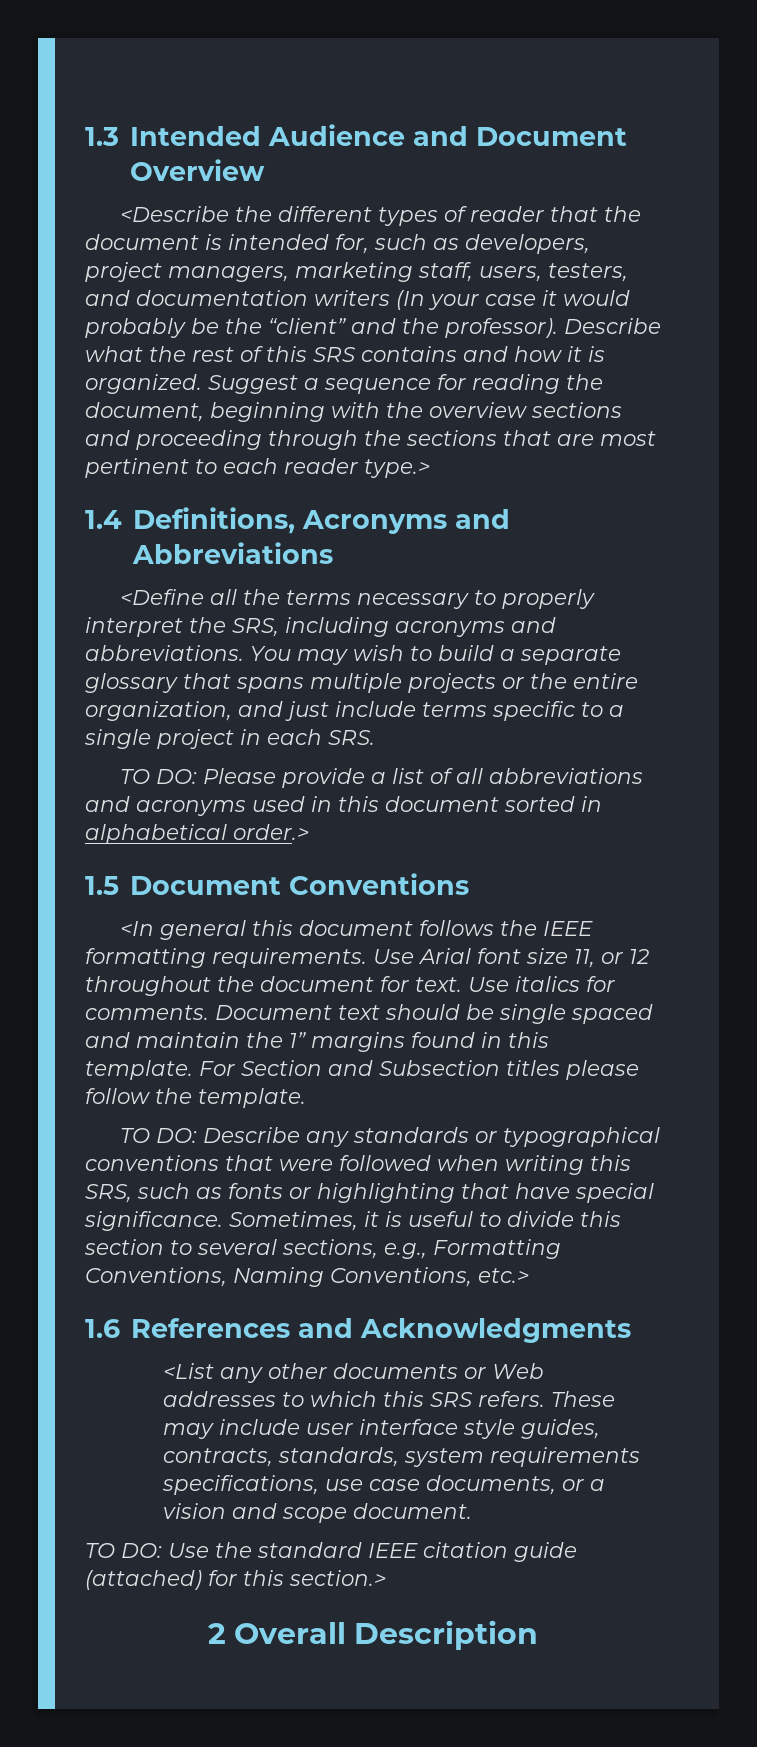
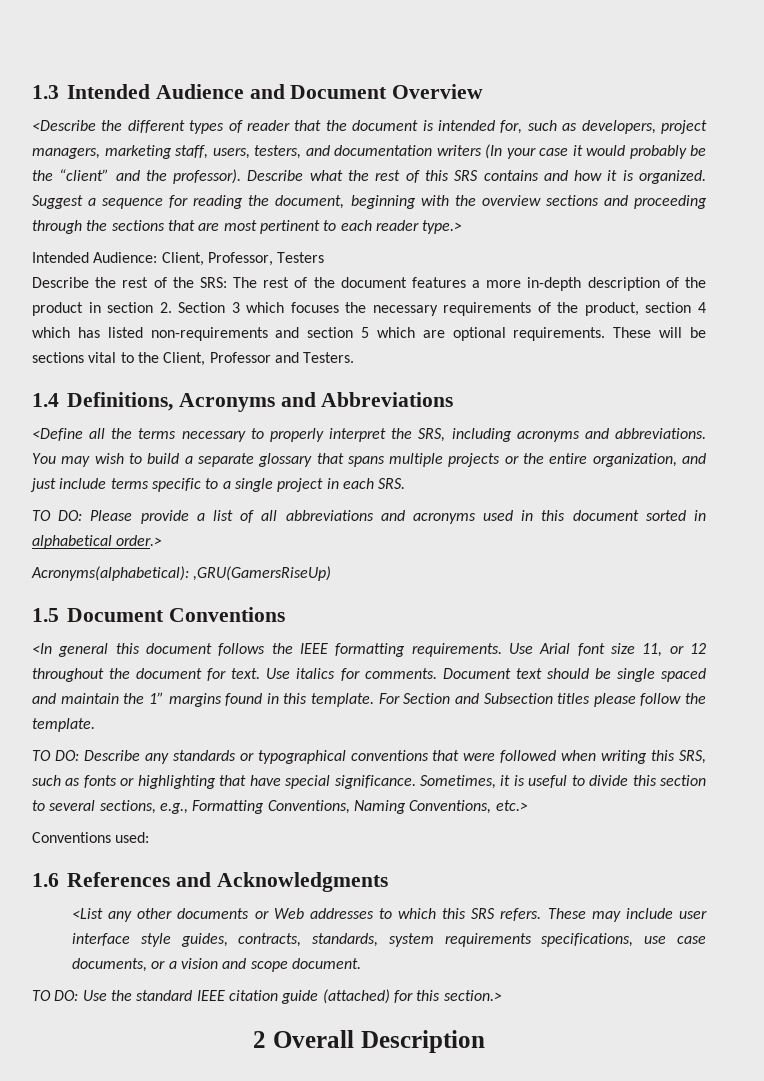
(430, 468) none -> [32,252,325,266] [32,277,706,291] [32,302,706,316] [32,327,706,341] [32,352,355,366] // Intended Audience: Client, Professor, Testers // Describe the rest of the SRS: The rest of the document features a more in-depth description of the product in section 2. Section 3 which focuses the necessary requirements of the product, section 4 which has listed non-requirements and section 5 which are optional requirements. These will be sections vital to the Client, Professor and Testers.
(309, 832) none -> [31,566,332,581] // Acronyms(alphabetical): ,GRU(GamersRiseUp)
(529, 1275) none -> [32,832,150,843] // Conventions used:

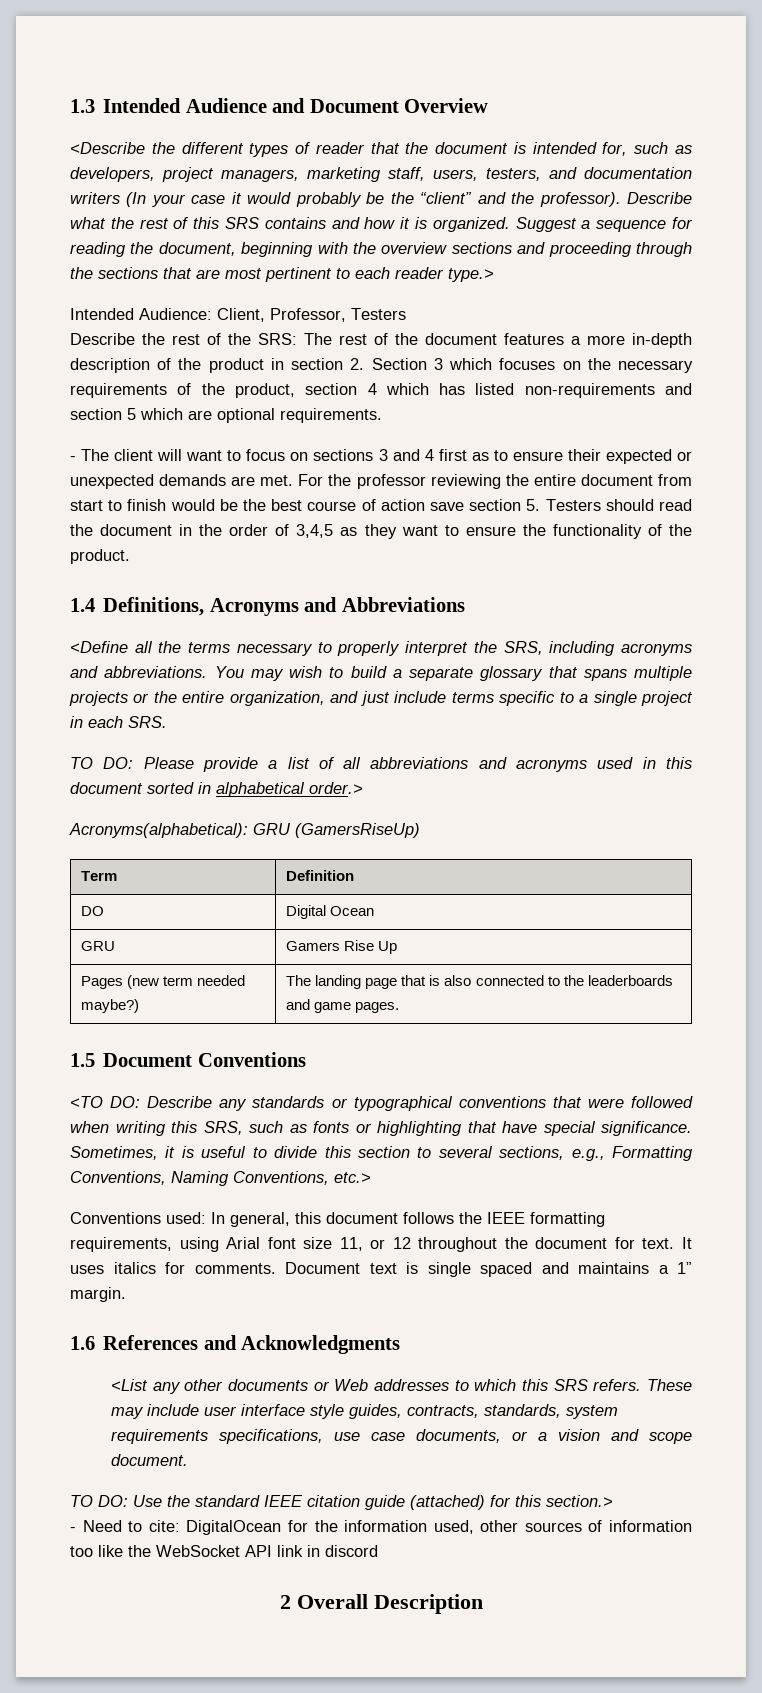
(339, 307) none -> [562,361,581,370] on
[613,327,706,338] [32,352,355,366] These will be sections vital to the Client, Professor and Testers. -> [70,449,692,464] [70,474,692,489] [70,499,692,511] [70,524,692,539] [70,549,130,564] // - The client will want to focus on sections 3 and 4 first as to ensure their expected or unexpected demands are met. For the professor reviewing the entire document from start to finish would be the best course of action save section 5. Testers should read the document in the order of 3,4,5 as they want to ensure the functionality of the product.
[193,566,332,581] [32,607,285,622] [32,643,707,657] [32,668,706,682] [32,692,706,707] [32,718,95,732] [32,750,51,761] ,GRU(GamersRiseUp) // 1.5 Document Conventions // <In general this document follows the IEEE formatting requirements. Use Arial font size 11, or 12 throughout the document for text. Use italics for comments. Document text should be single spaced and maintain the 1” margins found in this template. For Section and Subsection titles please follow the template. // TO -> [253,823,420,838] [81,871,118,881] [286,870,355,881] [81,906,105,916] [286,905,375,919] [81,941,116,951] [286,940,398,954] [81,975,246,989] [81,999,140,1013] [286,975,673,989] [286,999,400,1013] [70,1052,306,1067] [70,1096,103,1108] GRU (GamersRiseUp) // Term | Definition // DO | Digital Ocean // GRU | Gamers Rise Up // Pages (new term needed maybe?) | The landing page that is also connected to the leaderboards and game pages. // 1.5 Document Conventions // <TO
(150, 837) none -> [211,1212,605,1227] [70,1237,693,1252] [70,1262,692,1277] [70,1287,126,1302] In general, this document follows the IEEE formatting requirements, using Arial font size 11, or 12 throughout the document for text. It uses italics for comments. Document text is single spaced and maintains a 1” margin.
(502, 995) none -> [70,1520,692,1535] [70,1545,378,1557] // - Need to cite: DigitalOcean for the information used, other sources of information too like the WebSocket API link in discord

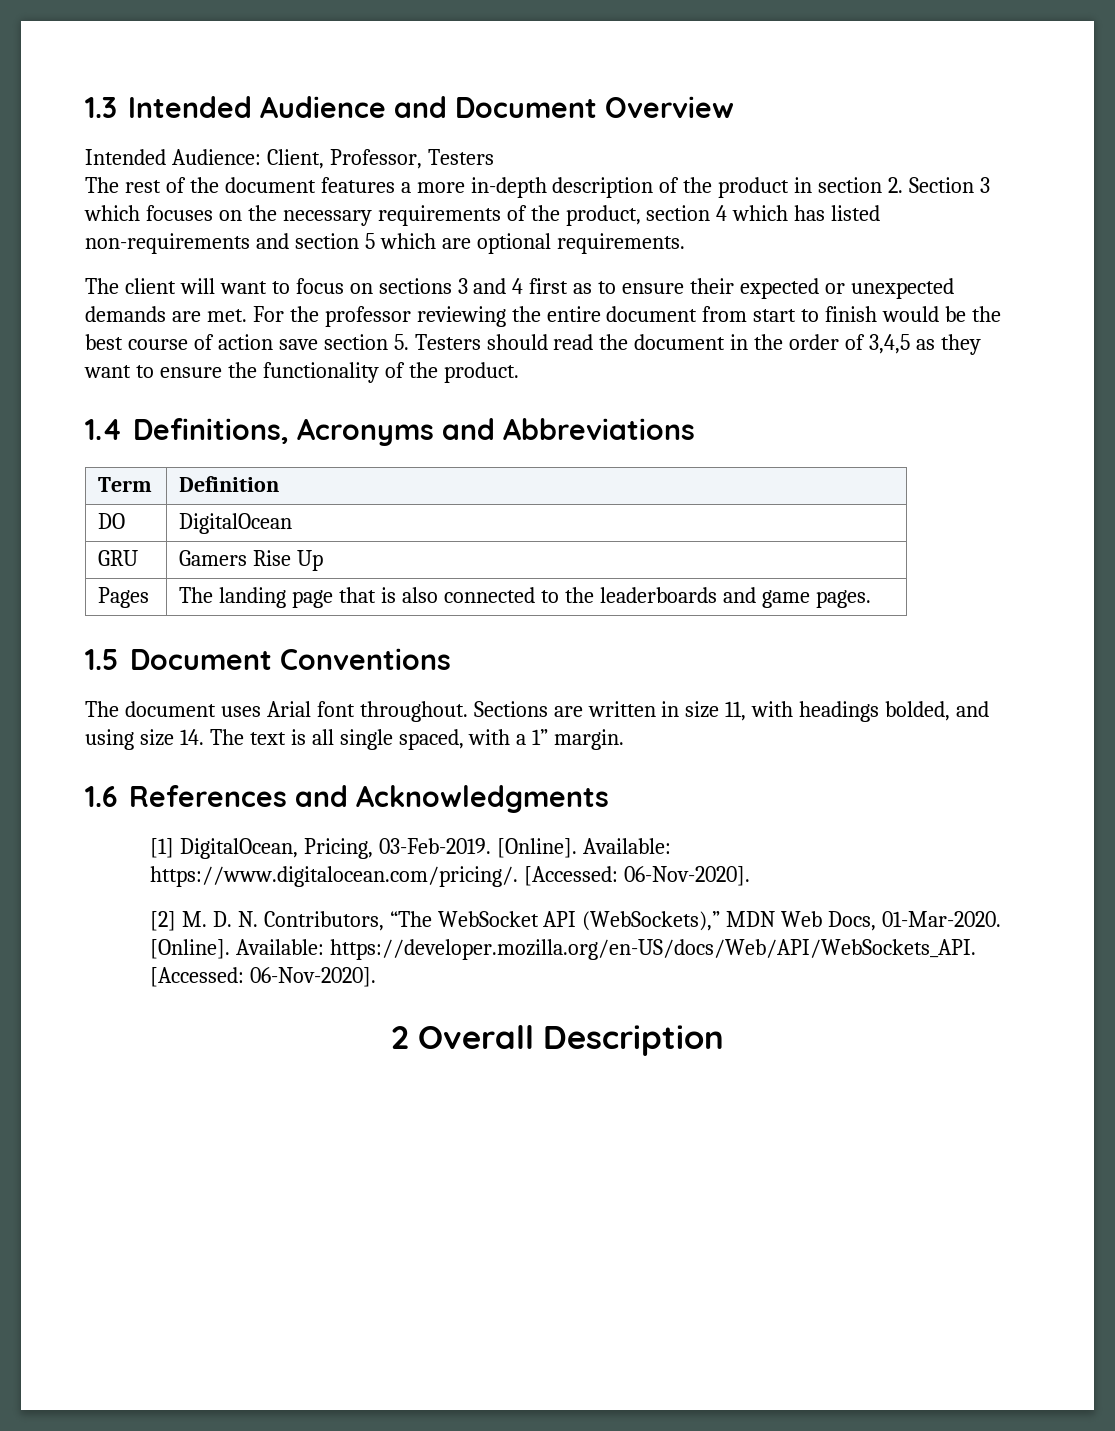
[70,142,692,157] [70,167,692,182] [70,192,692,207] [70,217,693,232] [70,242,692,257] [70,267,494,282] // <Describe the different types of reader that the document is intended for, such as developers, project managers, marketing staff, users, testers, and documentation writers (In your case it would probably be the “client” and the professor). Describe what the rest of this SRS contains and how it is organized. Suggest a sequence for reading the document, beginning with the overview sections and proceeding through the sections that are most pertinent to each reader type.> -> (734, 107) none
[70,333,297,345] Describe the rest of the SRS: -> (494, 157) none
[70,456,76,461] - -> (685, 243) none
[70,641,693,656] [70,666,692,681] [69,691,693,706] [70,716,167,728] [70,757,692,772] [70,782,363,797] [69,823,420,838] // <Define all the terms necessary to properly interpret the SRS, including acronyms and abbreviations. You may wish to build a separate glossary that spans multiple projects or the entire organization, and just include terms specific to a single project in each SRS. // TO DO: Please provide a list of all abbreviations and acronyms used in this document sorted in alphabetical order.> // Acronyms(alphabetical): GRU (GamersRiseUp) -> (695, 429) none
[286,905,375,919] Digital Ocean -> [179,513,293,534] DigitalOcean
[127,975,246,989] [81,999,140,1013] (new term needed maybe?) -> (150, 597) none
[70,1096,694,1111] [70,1121,692,1136] [70,1146,694,1161] [70,1171,371,1186] [70,1212,605,1227] [70,1237,693,1252] [70,1262,649,1277] <TO DO: Describe any standards or typographical conventions that were followed when writing this SRS, such as fonts or highlighting that have special significance. Sometimes, it is useful to divide this section to several sections, e.g., Formatting Conventions, Naming Conventions, etc.> // Conventions used: In general, this document follows the IEEE formatting requirements, using Arial font size 11, or 12 throughout the document for text. It uses italics for comments. Document text is single spaced and maintains -> [85,701,990,722] [85,729,511,750] The document uses Arial font throughout. Sections are written in size 11, with headings bolded, and using size 14. The text is all single spaced, with
[110,1379,692,1394] [110,1404,618,1419] [110,1429,692,1444] [110,1454,188,1466] [70,1495,613,1510] [70,1520,692,1535] [70,1545,378,1557] <List any other documents or Web addresses to which this SRS refers. These may include user interface style guides, contracts, standards, system requirements specifications, use case documents, or a vision and scope document. // TO DO: Use the standard IEEE citation guide (attached) for this section.> // - Need to cite: DigitalOcean for the information used, other sources of information too like the WebSocket API link in discord -> [149,838,671,859] [149,866,750,887] [149,911,1002,931] [149,939,976,960] [149,967,376,987] [1] DigitalOcean, Pricing, 03-Feb-2019. [Online]. Available: https://www.digitalocean.com/pricing/. [Accessed: 06-Nov-2020]. // [2] M. D. N. Contributors, “The WebSocket API (WebSockets),” MDN Web Docs, 01-Mar-2020. [Online]. Available: https://developer.mozilla.org/en-US/docs/Web/API/WebSockets_API. [Accessed: 06-Nov-2020].

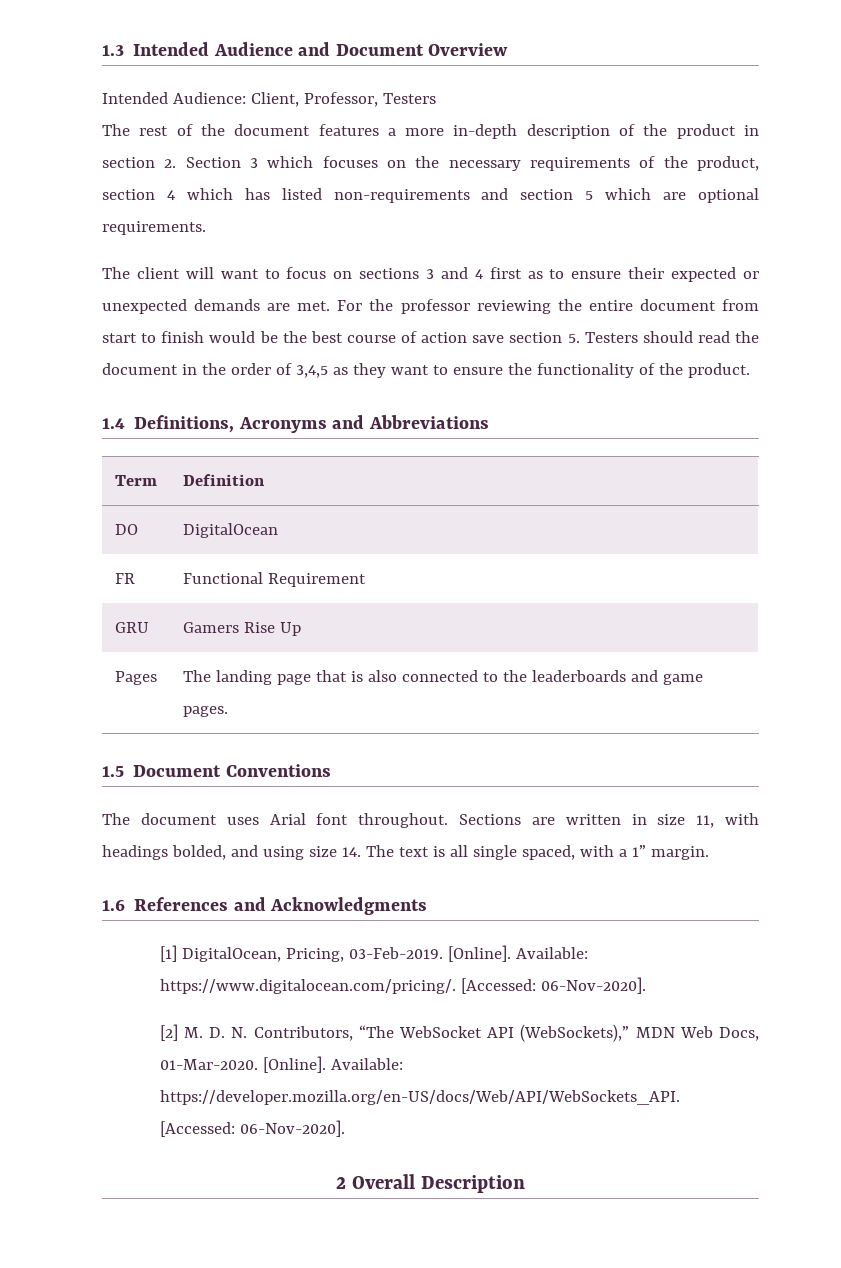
(293, 523) none -> [114,573,135,584] [182,572,366,587] // FR | Functional Requirement

